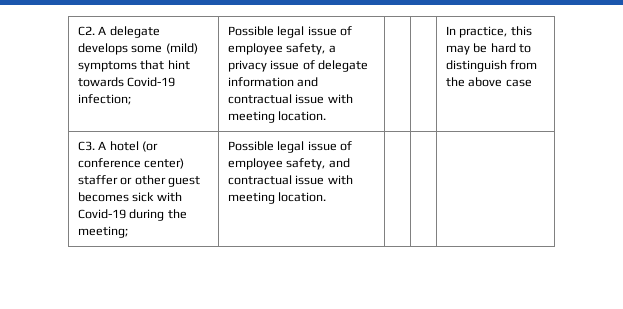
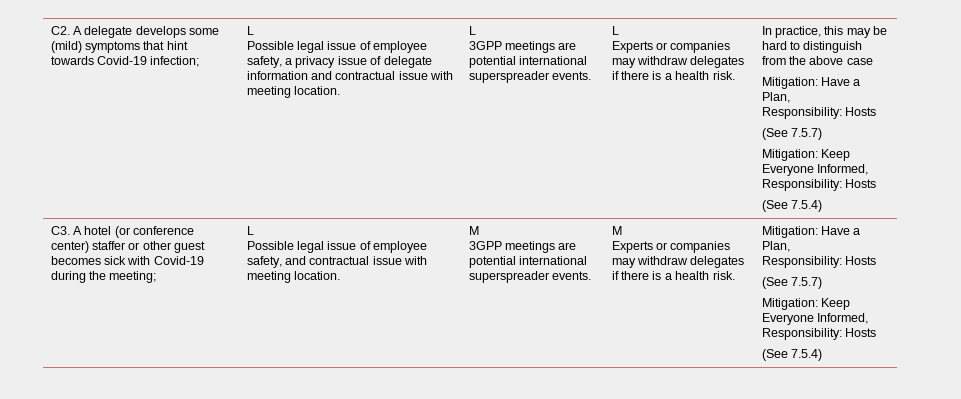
(131, 99) none -> [246,26,254,35] L //
(327, 116) | -> [468,26,476,35] [468,41,577,53] [468,56,588,68] [468,71,592,83] [611,26,619,35] [611,41,731,53] [611,56,745,68] [611,71,735,80] L // 3GPP meetings are potential international superspreader events. | L // Experts or companies may withdraw delegates if there is a health risk.
(532, 83) none -> [761,77,861,89] [761,92,790,103] [761,107,877,119] [761,128,823,140] [761,149,851,161] [761,164,869,176] [761,179,877,191] [761,200,823,212] // Mitigation: Have a Plan, // Responsibility: Hosts // (See 7.5.7) // Mitigation: Keep Everyone Informed, Responsibility: Hosts // (See 7.5.4)
(128, 232) none -> [246,226,254,235] L //
(327, 197) | | -> [468,226,479,235] [468,241,577,253] [468,256,588,268] [468,271,592,283] [611,226,622,235] [611,241,731,253] [611,256,745,268] [611,271,735,280] [761,226,861,238] [761,241,790,252] [761,256,877,268] [761,277,823,289] [761,298,851,310] [761,313,869,325] [761,328,877,340] [761,349,823,361] M // 3GPP meetings are potential international superspreader events. | M // Experts or companies may withdraw delegates if there is a health risk. | Mitigation: Have a Plan, // Responsibility: Hosts // (See 7.5.7) // Mitigation: Keep Everyone Informed, Responsibility: Hosts // (See 7.5.4)

